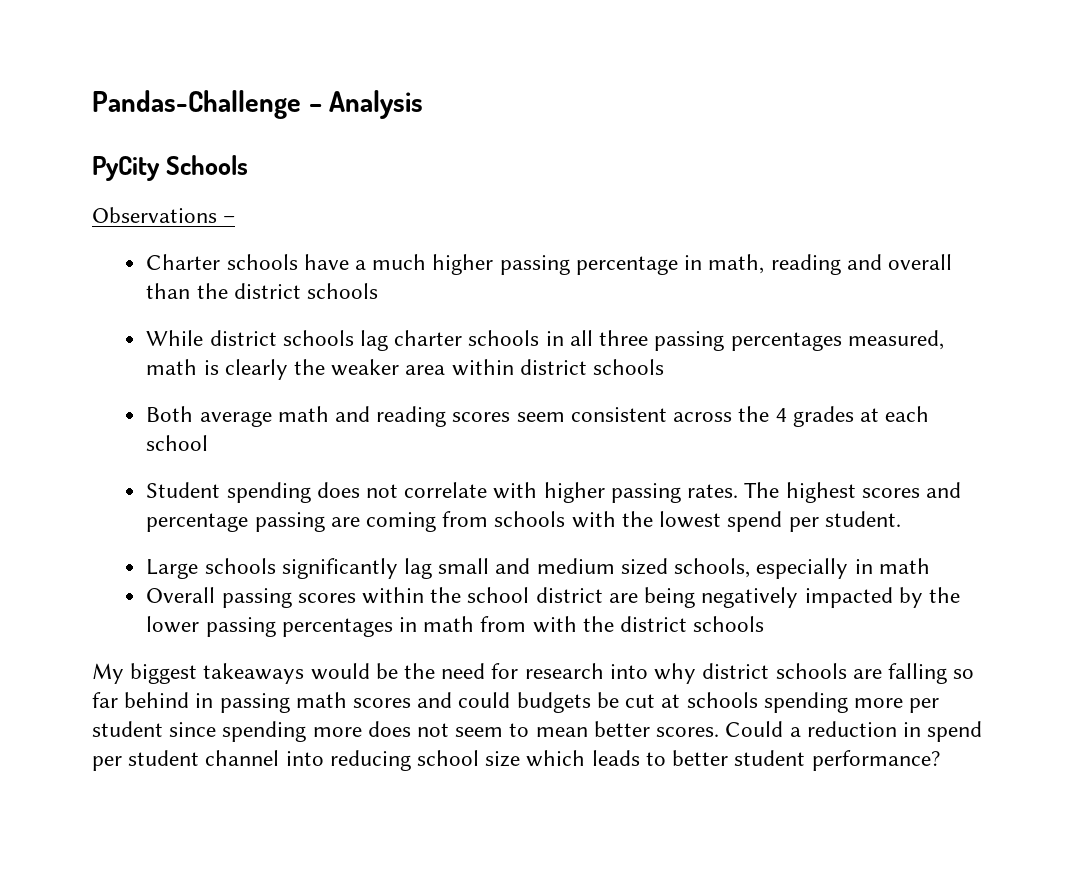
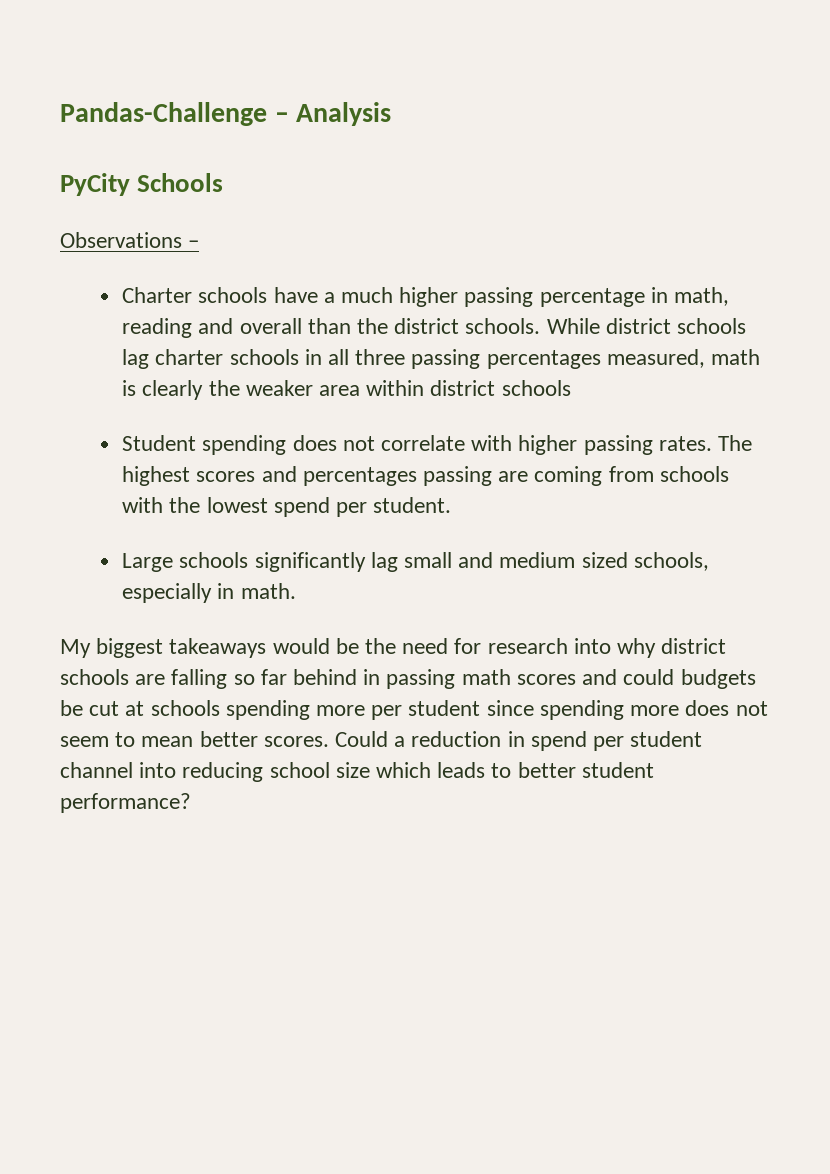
[307,283,379,299] schools // -> [465,318,541,334] schools.
[146,406,930,427] [146,435,209,451] // Both average math and reading scores seem consistent across the 4 grades at each school -> (571, 388) none
[146,513,249,532] percentage -> [302,467,417,486] percentages
[878,558,930,574] [146,587,960,608] [146,616,765,637] math // Overall passing scores within the school district are being negatively impacted by the lower passing percentages in math from with the district schools -> [240,583,296,599] math.

